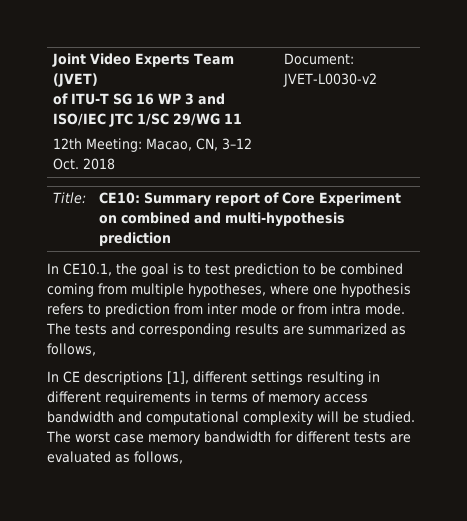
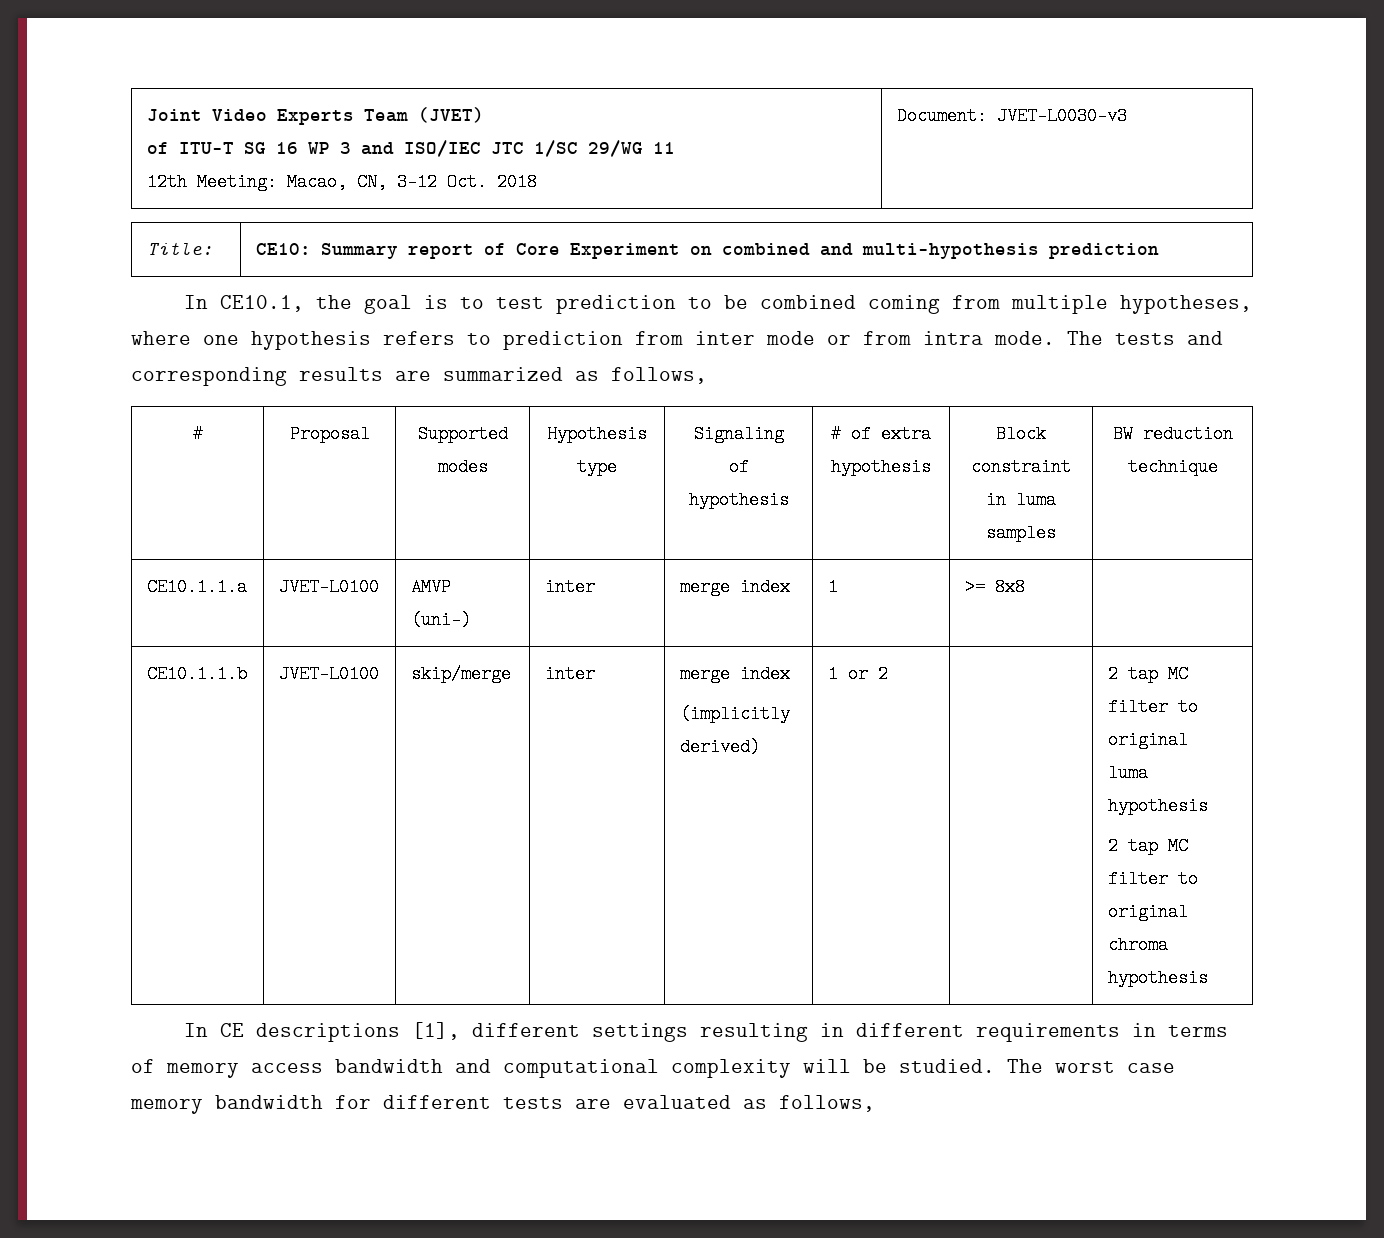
[283,73,378,87] JVET-L0030-v2 -> [996,107,1127,125] JVET-L0030-v3
(96, 349) none -> [192,425,203,443] [289,425,370,443] [417,425,508,443] [437,458,488,476] [547,425,647,443] [577,458,617,476] [693,425,784,443] [728,458,749,476] [688,491,789,509] [831,425,931,443] [831,458,931,476] [996,425,1046,443] [971,458,1071,476] [986,491,1056,509] [986,524,1056,542] [1112,425,1233,443] [1127,458,1218,476] [146,578,247,596] [278,578,379,596] [410,578,451,596] [410,611,471,629] [544,578,595,596] [679,578,790,596] [827,578,838,596] [964,578,1025,596] [146,665,247,683] [278,665,379,683] [410,665,511,683] [544,665,595,683] [679,665,790,683] [679,705,790,723] [679,738,760,756] [827,665,888,683] [1107,665,1188,683] [1107,698,1198,716] [1107,731,1188,749] [1107,764,1148,782] [1107,797,1208,815] [1107,837,1188,855] [1107,870,1198,888] [1107,903,1188,921] [1107,936,1168,954] [1107,969,1208,987] // # | Proposal | Supported modes | Hypothesis type | Signaling of hypothesis | # of extra hypothesis | Block constraint in luma samples | BW reduction technique // CE10.1.1.a | JVET-L0100 | AMVP (uni-) | inter | merge index | 1 | >= 8x8 | // CE10.1.1.b | JVET-L0100 | skip/merge | inter | merge index // (implicitly derived) | 1 or 2 | | 2 tap MC filter to original luma hypothesis // 2 tap MC filter to original chroma hypothesis

